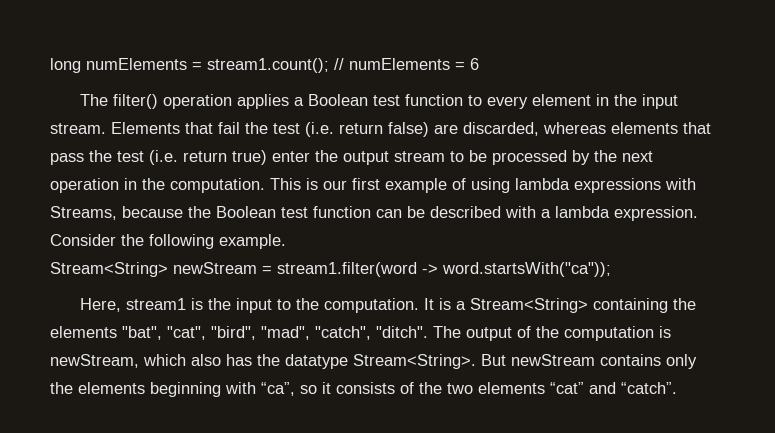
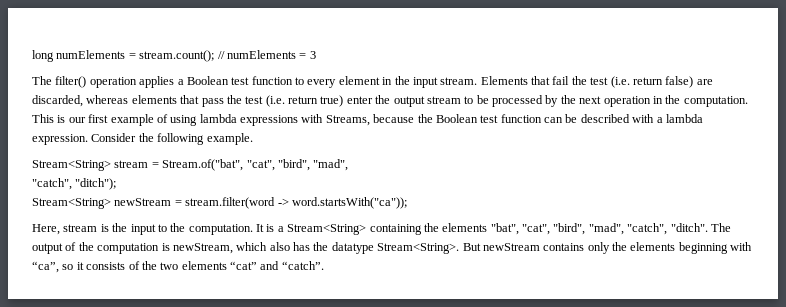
[207,58,329,73] stream1.count(); -> [139,50,215,62] stream.count();
[470,58,479,70] 6 -> [309,51,316,59] 3
(286, 241) none -> [32,159,349,171] [32,178,117,190] // Stream<String> stream = Stream.of("bat", "cat", "bird", "mad", // "catch", "ditch");
[277,262,417,277] stream1.filter(word -> [185,197,276,209] stream.filter(word
[126,298,187,310] stream1 -> [63,224,98,232] stream

